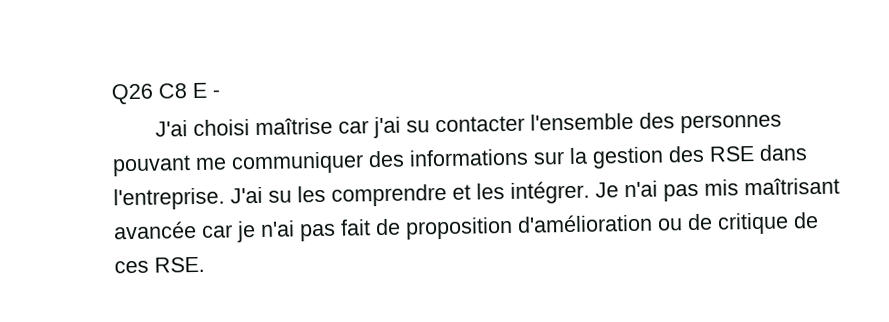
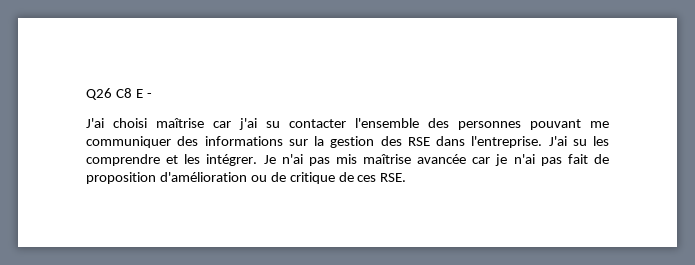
[744,177,840,196] maîtrisant -> [363,154,412,164] maîtrise

